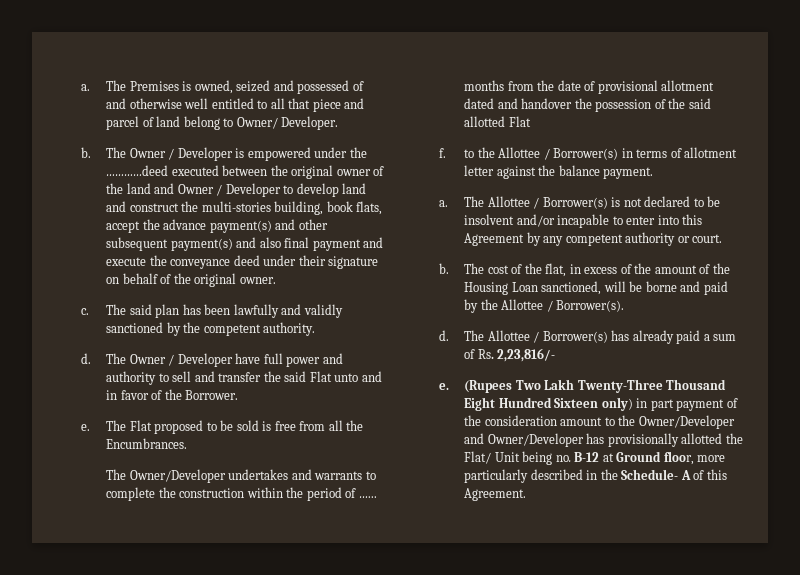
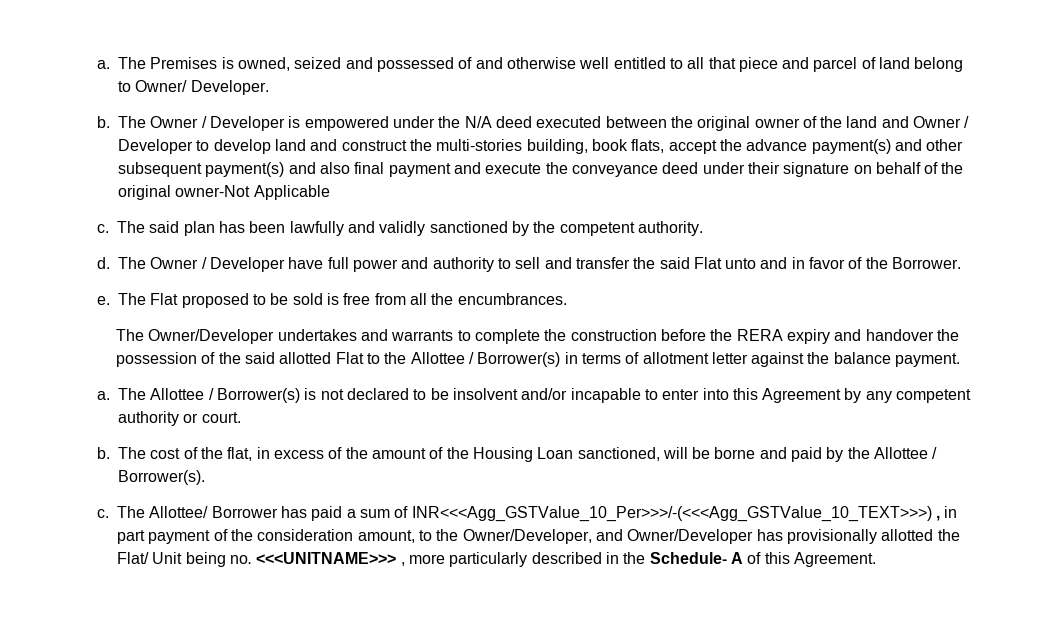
[106,165,169,176] …………deed -> [464,116,532,128] N/A deed
[239,277,276,284] owner. -> [175,185,330,200] owner-Not Applicable
[106,438,188,449] Encumbrances. -> [457,293,567,305] encumbrances.
[246,487,377,501] [464,80,715,94] [464,98,495,109] within the period of …... months from the date of provisional allotment dated -> [660,329,830,344] before the RERA expiry
[439,148,447,158] // f. -> (364, 358) none
[439,330,737,344] [464,348,556,362] [439,379,727,393] [464,397,633,411] d. The Allottee / Borrower(s) has already paid a sum of Rs. 2,23,816/- // e. (Rupees Two Lakh Twenty-Three Thousand Eight Hundred Sixteen only) -> [97,506,940,522] c. The Allottee/ Borrower has paid a sum of INR<<<Agg_GSTValue_10_Per>>>/-(<<<Agg_GSTValue_10_TEXT>>>) ,
[560,415,735,429] amount to the Owner/Developer -> [357,529,592,544] amount, to the Owner/Developer,
[574,451,694,465] B-12 at Ground floor, -> [256,552,405,566] <<<UNITNAME>>> ,

